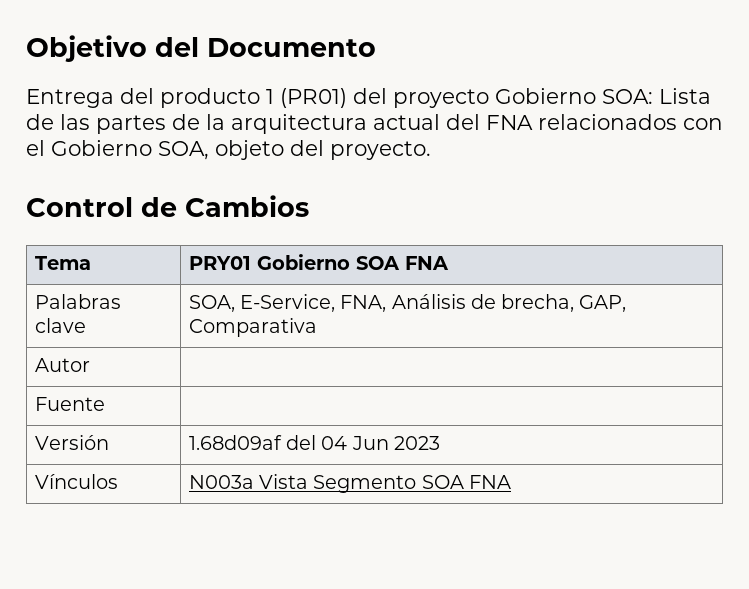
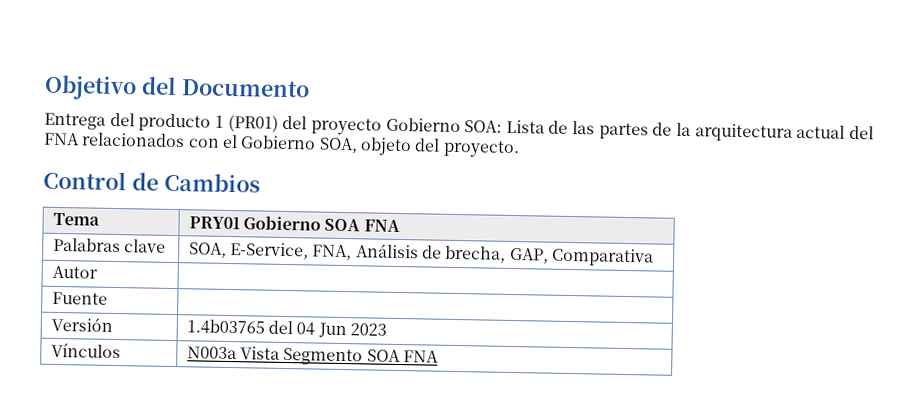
[188,435,282,450] 1.68d09af -> [186,319,265,335] 1.4b03765

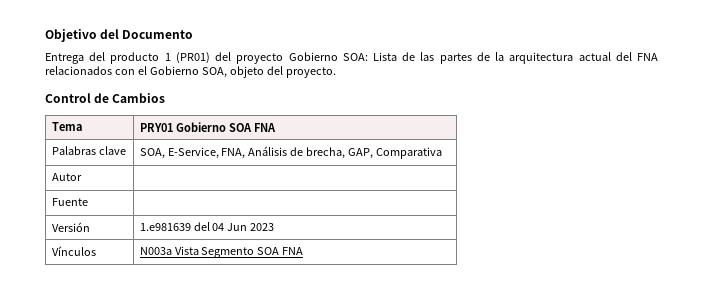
[186,319,265,335] 1.4b03765 -> [139,223,191,231] 1.e981639

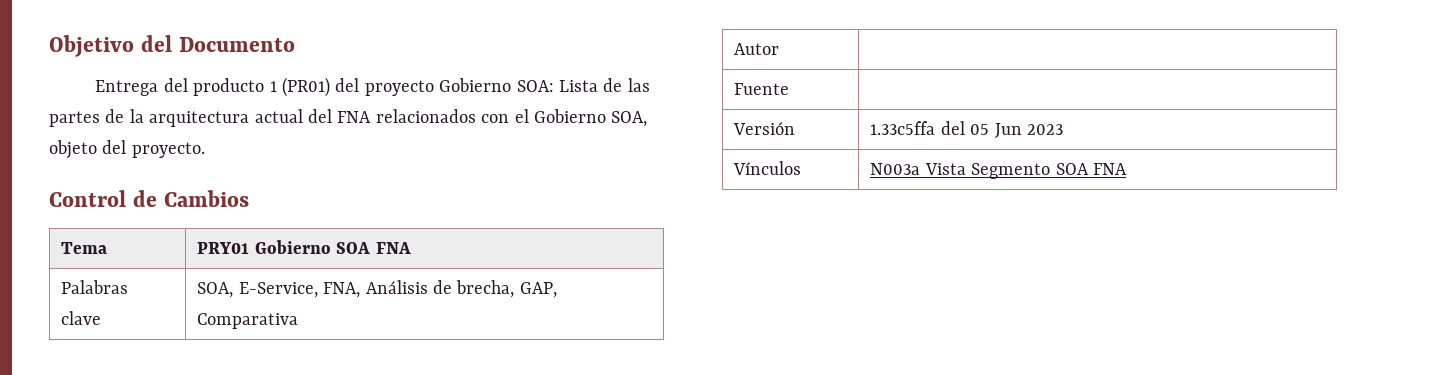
[139,222,225,231] 1.e981639 del 04 -> [870,121,990,135] 1.33c5ffa del 05

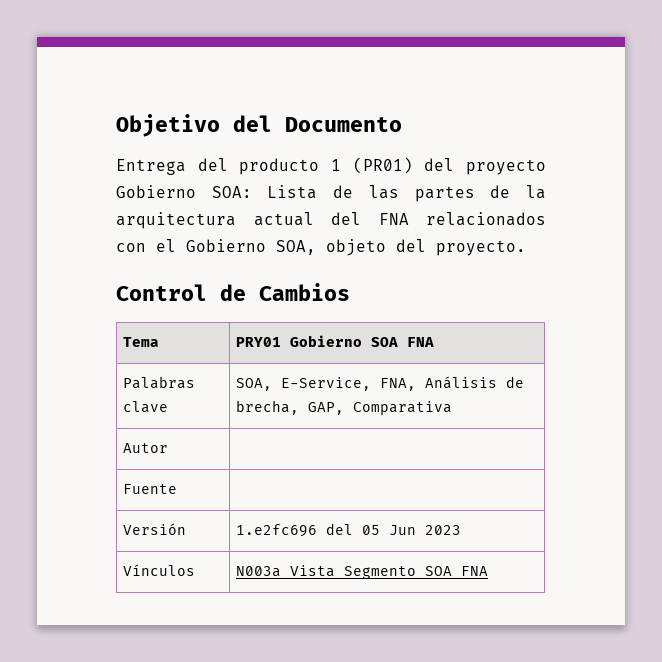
[870,121,936,135] 1.33c5ffa -> [236,524,318,537] 1.e2fc696

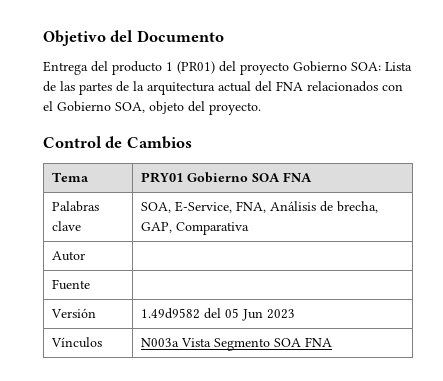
[236,524,318,537] 1.e2fc696 -> [141,308,201,319] 1.49d9582

